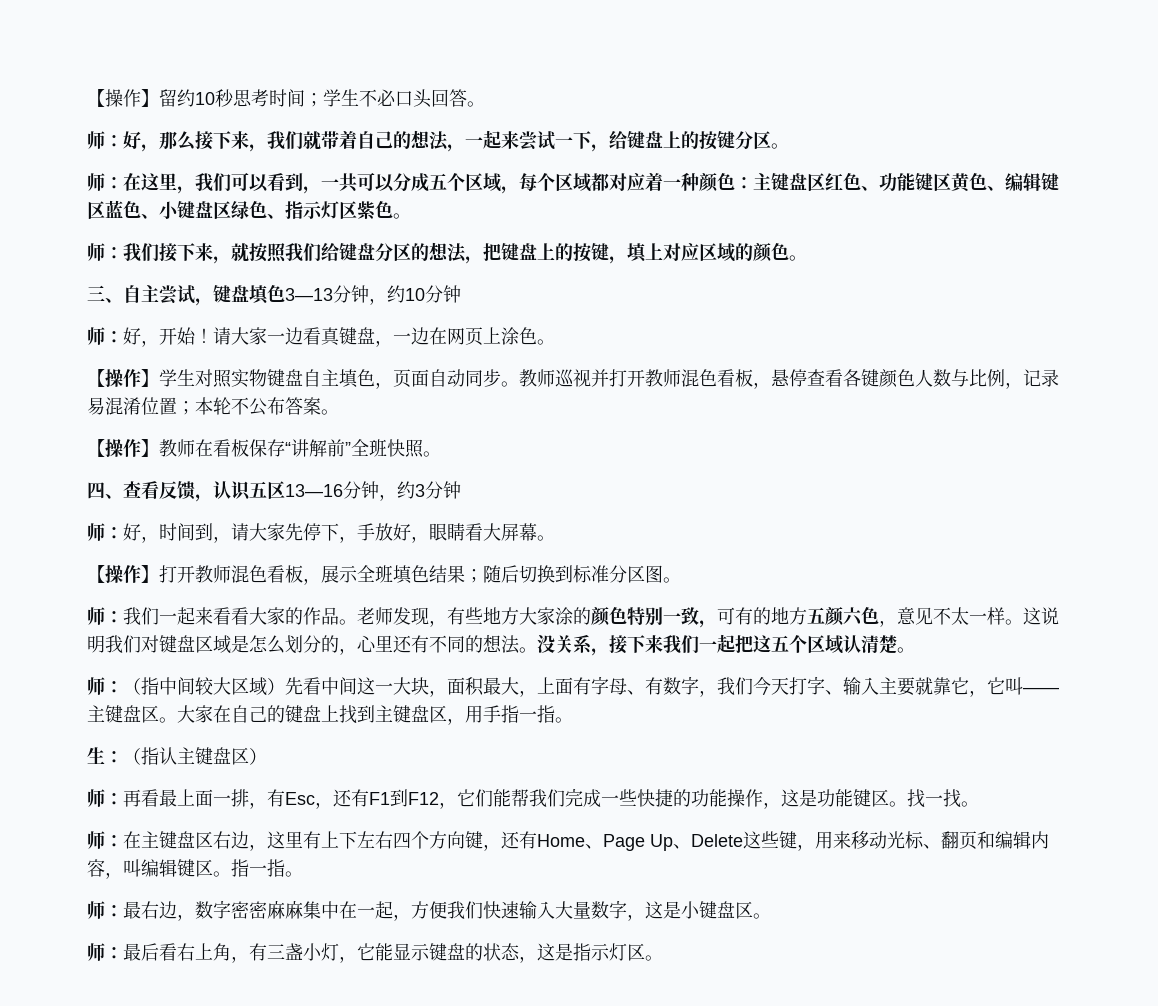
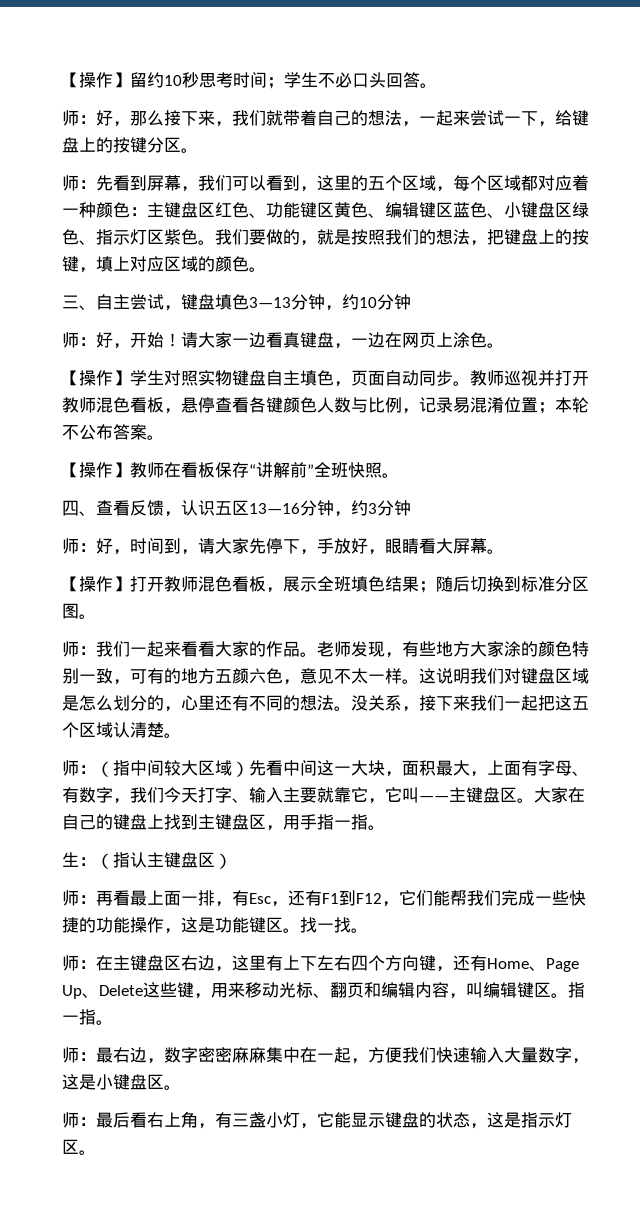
[123,173,177,191] 在这里 -> [96,175,181,191] 先看到屏幕
[321,172,429,192] 一共可以分成 -> [317,175,368,191] 这里的
[87,242,411,264] // 师：我们接下来，就按照我们给键盘分区 -> [215,229,419,246] 我们要做的，就是按照我们

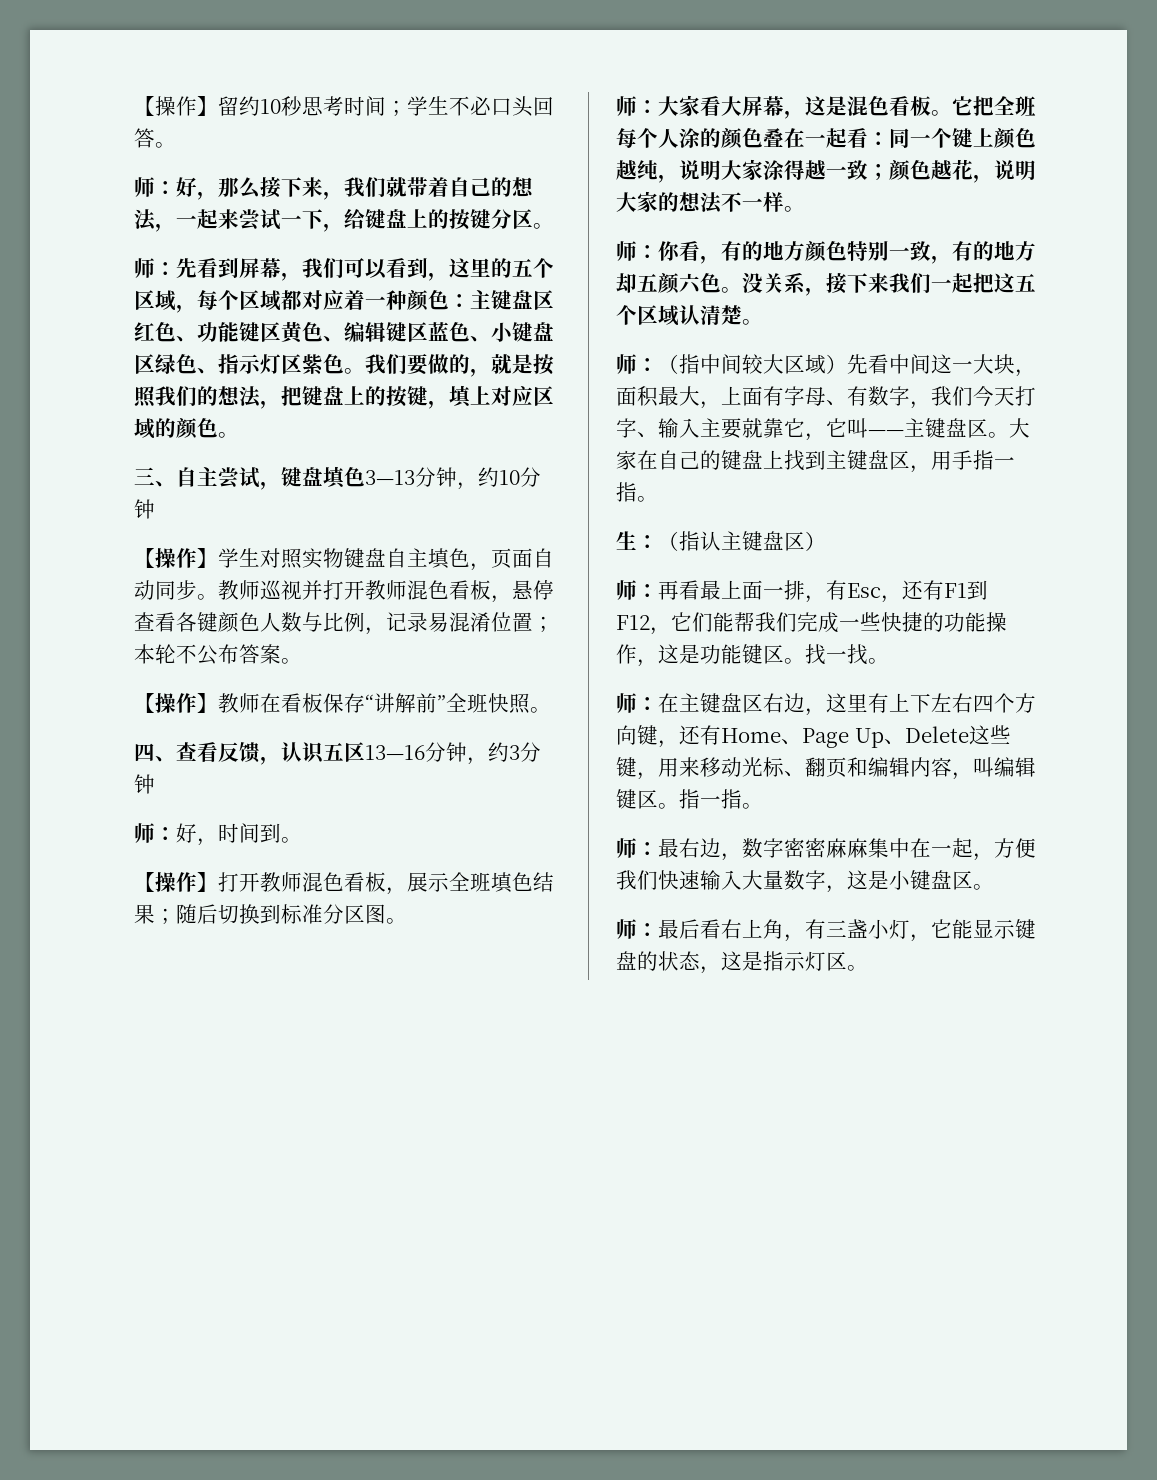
[62,332,504,349] // 师：好，开始！请大家一边看真键盘，一边在网页上涂色。 -> (155, 509) none
[181,538,487,555] ，请大家先停下，手放好，眼睛看大屏幕 -> (281, 833) none
[96,641,538,658] 我们一起来看看大家的作品。老师发现，有些地方大家涂的 -> [658,95,1036,119] [616,128,1036,149] [616,159,1036,183] [616,191,805,214] [616,241,805,264] 大家看大屏幕，这是混色看板。它把全班每个人涂的颜色叠在一起看：同一个键上颜色越纯，说明大家涂得越一致；颜色越花，说明大家的想法不一样。 // 师：你看，有的地方
[130,668,215,684] 可有的地方 -> [952,241,1036,261] [616,273,637,293] 有的地方却
[283,668,589,685] [62,695,334,712] ，意见不太一样。这说明我们对键盘区域是怎么划分的，心里还有不同的想法 -> (721, 283) none

